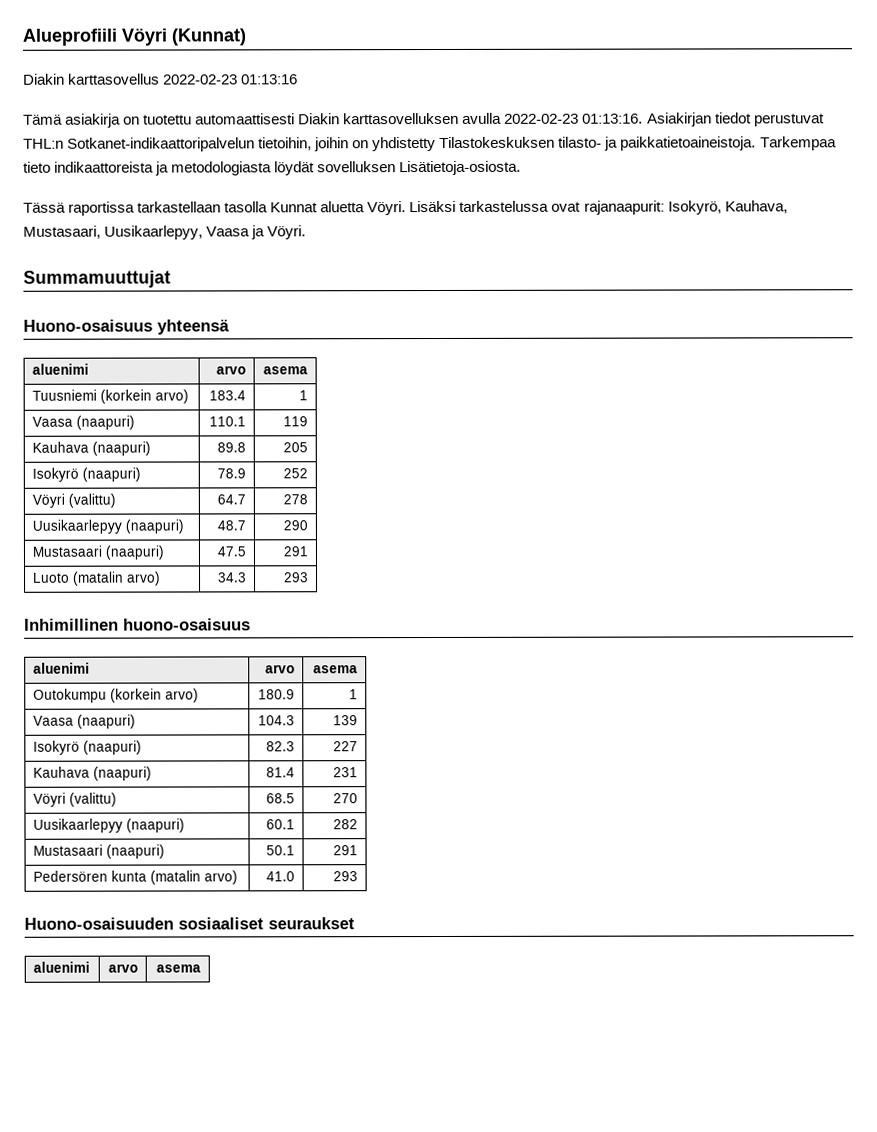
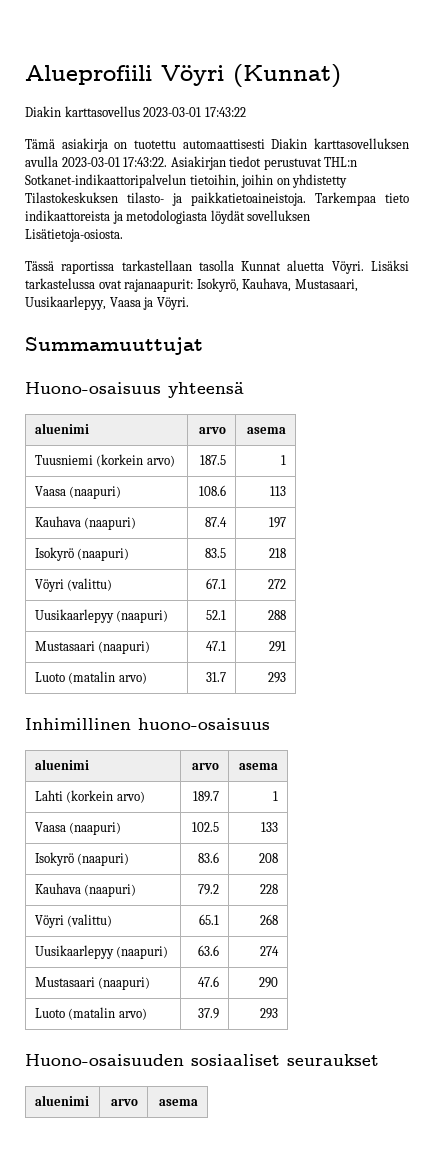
[163,74,299,85] 2022-02-23 01:13:16 -> [143,107,246,117] 2023-03-01 17:43:22
[504,113,644,124] 2022-02-23 01:13:16. -> [61,157,168,167] 2023-03-01 17:43:22.
[209,390,247,401] [299,390,309,401] [31,415,135,430] [209,416,247,427] [283,416,309,427] [31,441,151,456] [217,442,247,453] [283,442,309,453] [31,467,141,482] [217,468,247,479] [283,468,309,479] [31,493,116,508] [217,494,247,505] [283,494,309,505] [31,519,184,534] [217,520,247,531] [283,520,309,531] [31,545,164,560] [217,546,247,557] 183.4 | 1 // Vaasa (naapuri) | 110.1 | 119 // Kauhava (naapuri) | 89.8 | 205 // Isokyrö (naapuri) | 78.9 | 252 // Vöyri (valittu) | 64.7 | 278 // Uusikaarlepyy (naapuri) | 48.7 | 290 // Mustasaari (naapuri) | 47.5 -> [200,455,227,465] [281,455,287,465] [34,486,122,499] [199,485,227,496] [270,486,287,496] [34,516,137,530] [205,517,228,527] [269,517,287,528] [34,547,130,561] [205,548,227,558] [269,548,287,558] [34,578,113,592] [206,578,227,589] [268,579,287,589] [34,609,169,623] [206,610,227,620] [268,610,287,620] [34,641,151,654] [206,641,227,651] 187.5 | 1 // Vaasa (naapuri) | 108.6 | 113 // Kauhava (naapuri) | 87.4 | 197 // Isokyrö (naapuri) | 83.5 | 218 // Vöyri (valittu) | 67.1 | 272 // Uusikaarlepyy (naapuri) | 52.1 | 288 // Mustasaari (naapuri) | 47.1
[218,572,248,583] 34.3 -> [206,672,227,682] 31.7
[32,688,199,703] [258,689,296,700] [349,689,359,700] [32,714,136,729] [258,715,296,726] [333,715,359,726] [32,740,142,755] [266,741,296,752] [333,741,359,752] [32,766,152,781] [266,767,296,778] [333,767,359,778] [32,792,117,807] [266,793,296,804] [333,793,359,804] [32,818,185,833] [266,819,296,830] [333,819,359,830] [32,844,165,859] [266,845,296,856] [333,845,359,856] [32,870,238,885] [266,871,296,882] Outokumpu (korkein arvo) | 180.9 | 1 // Vaasa (naapuri) | 104.3 | 139 // Isokyrö (naapuri) | 82.3 | 227 // Kauhava (naapuri) | 81.4 | 231 // Vöyri (valittu) | 68.5 | 270 // Uusikaarlepyy (naapuri) | 60.1 | 282 // Mustasaari (naapuri) | 50.1 | 291 // Pedersören kunta (matalin arvo) | 41.0 -> [34,790,145,803] [193,791,220,802] [273,791,279,801] [34,822,122,835] [192,822,220,832] [261,822,279,832] [34,852,130,866] [198,852,220,863] [259,853,279,863] [34,883,137,897] [198,884,220,895] [260,884,279,894] [34,914,113,928] [199,914,220,925] [260,914,279,925] [34,945,169,959] [198,945,220,956] [260,946,280,956] [34,977,151,990] [198,976,220,987] [259,977,279,988] [34,1007,147,1020] [198,1008,220,1019] Lahti (korkein arvo) | 189.7 | 1 // Vaasa (naapuri) | 102.5 | 133 // Isokyrö (naapuri) | 83.6 | 208 // Kauhava (naapuri) | 79.2 | 228 // Vöyri (valittu) | 65.1 | 268 // Uusikaarlepyy (naapuri) | 63.6 | 274 // Mustasaari (naapuri) | 47.6 | 290 // Luoto (matalin arvo) | 37.9

